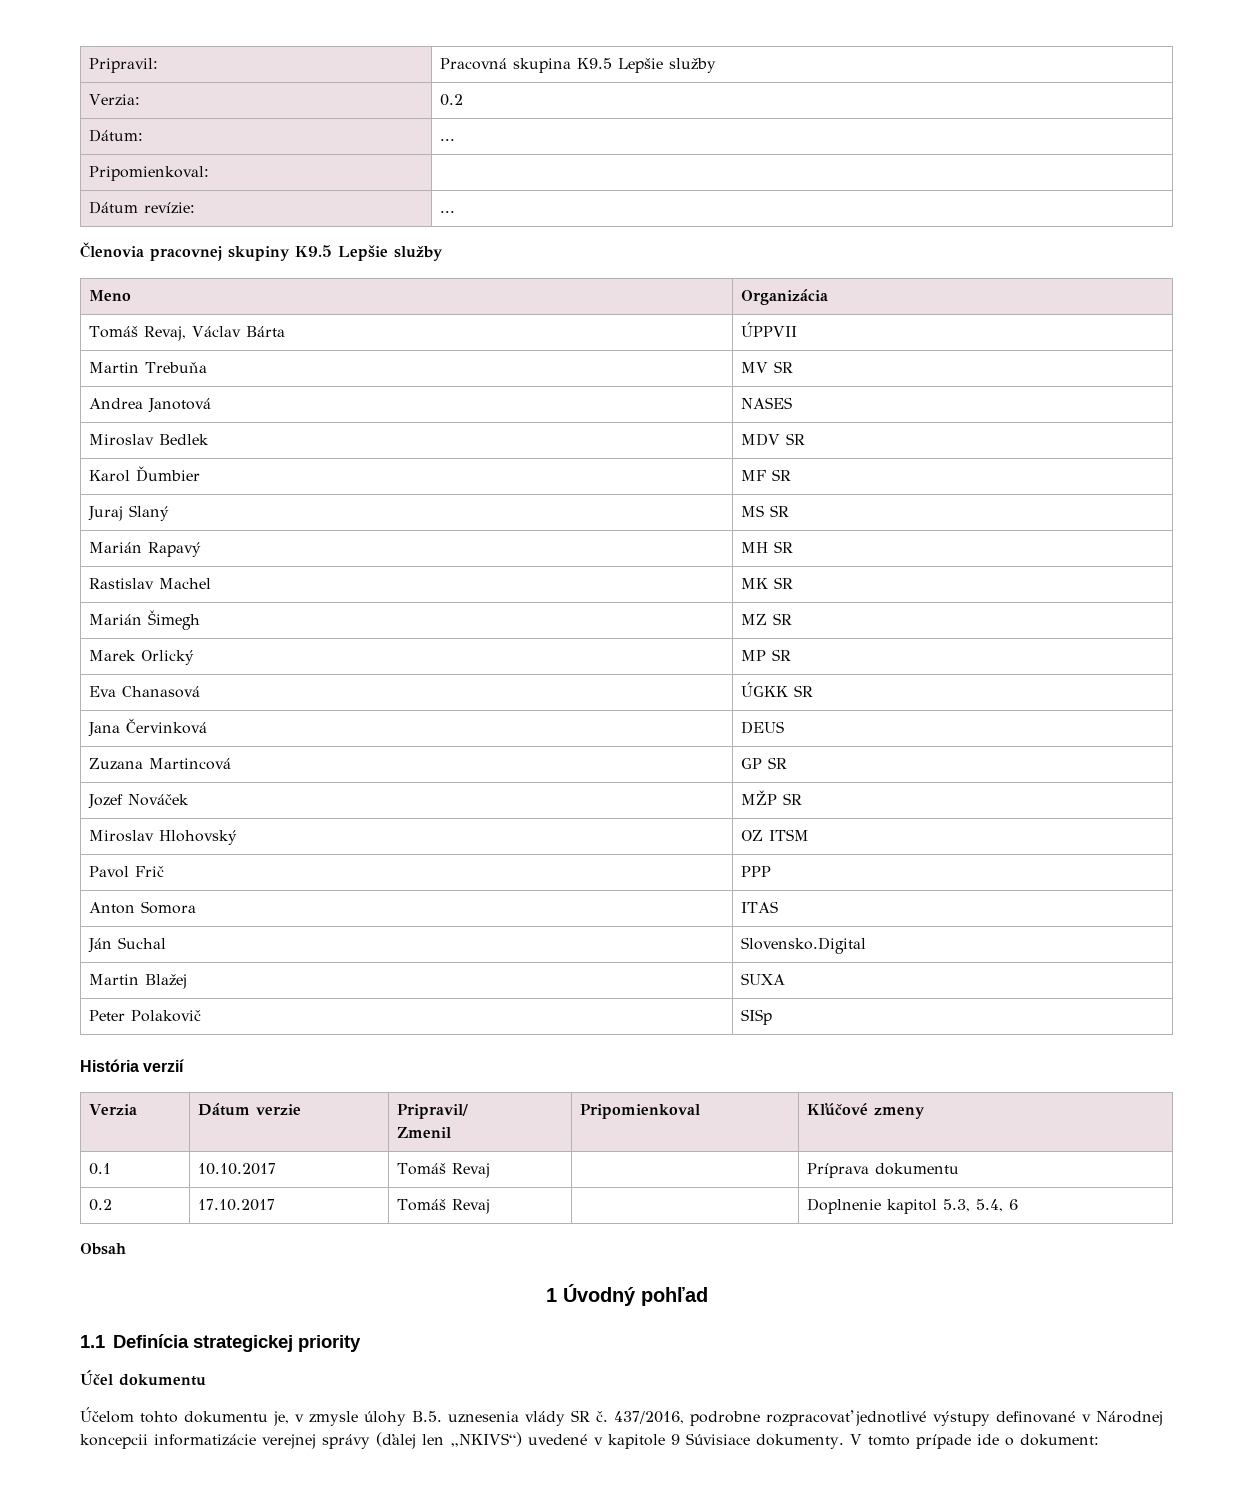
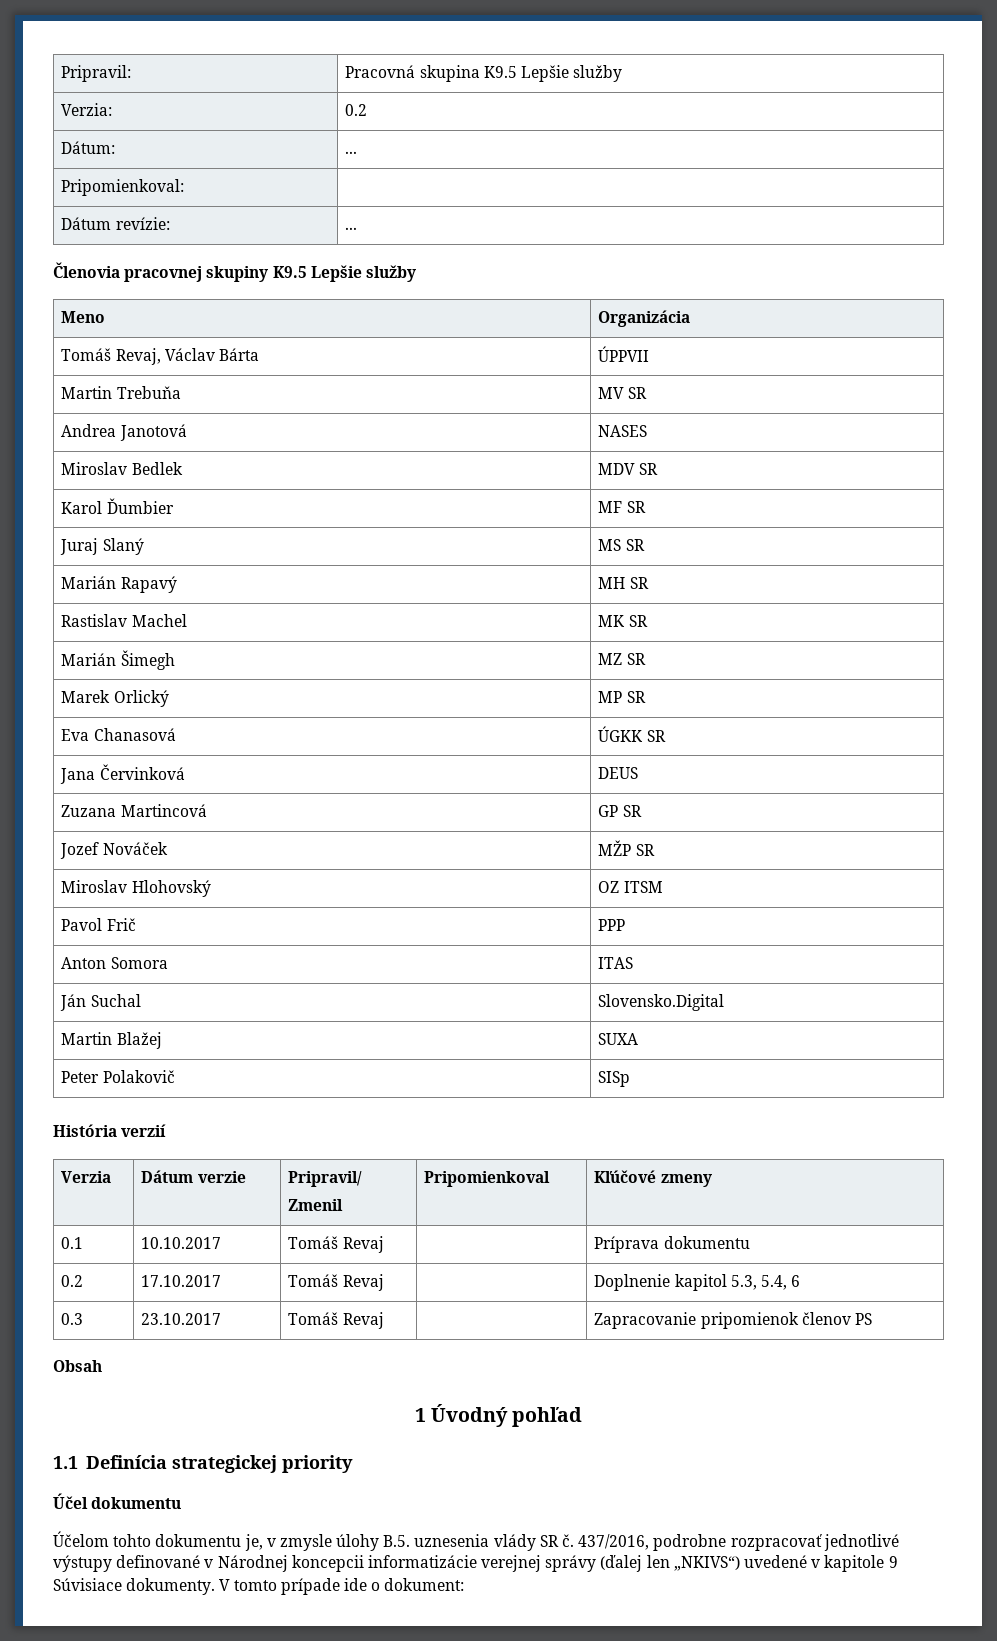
(1019, 1204) none -> [61,1313,84,1325] [141,1313,222,1325] [288,1312,384,1329] [594,1312,872,1329] // 0.3 | 23.10.2017 | Tomáš Revaj | | Zapracovanie pripomienok členov PS

